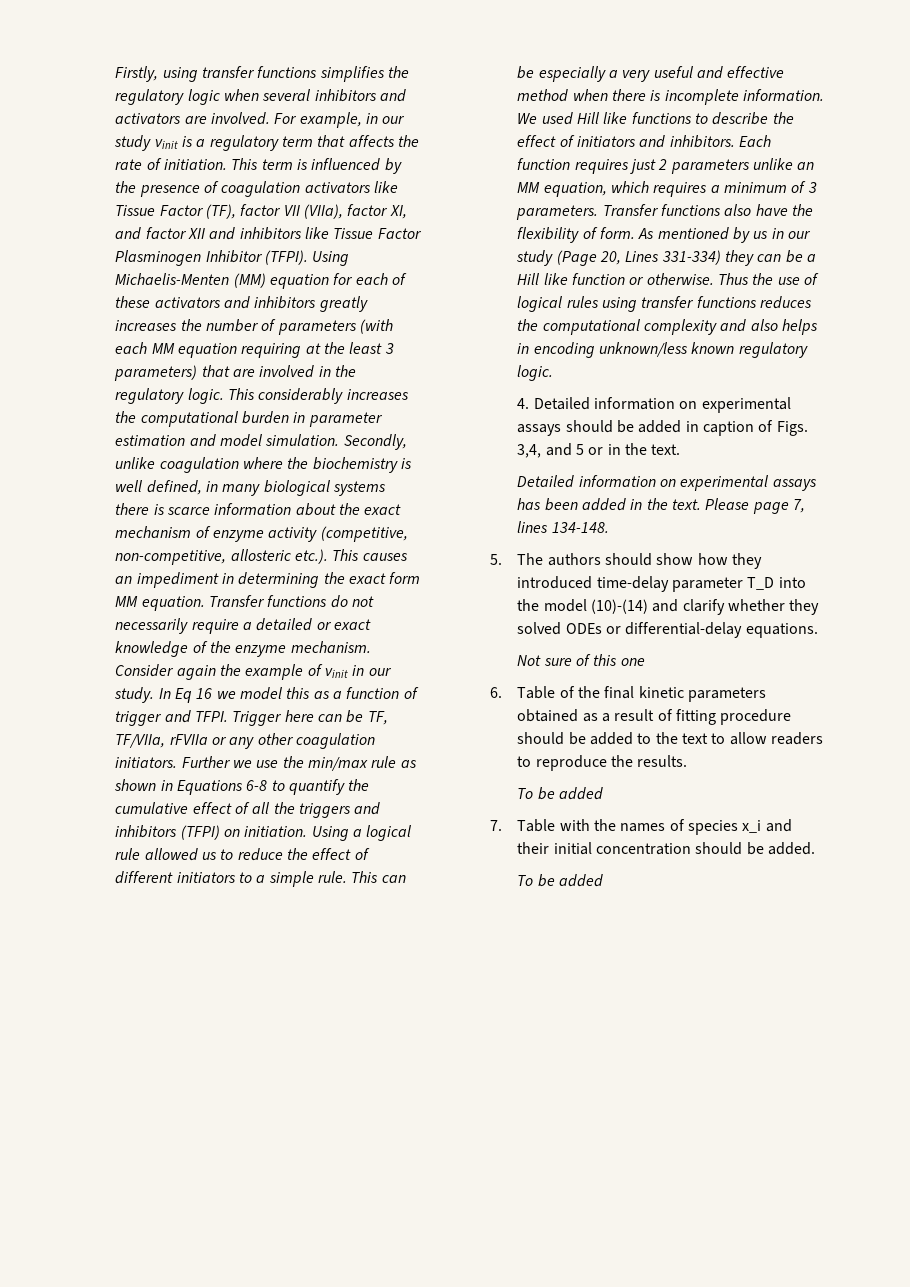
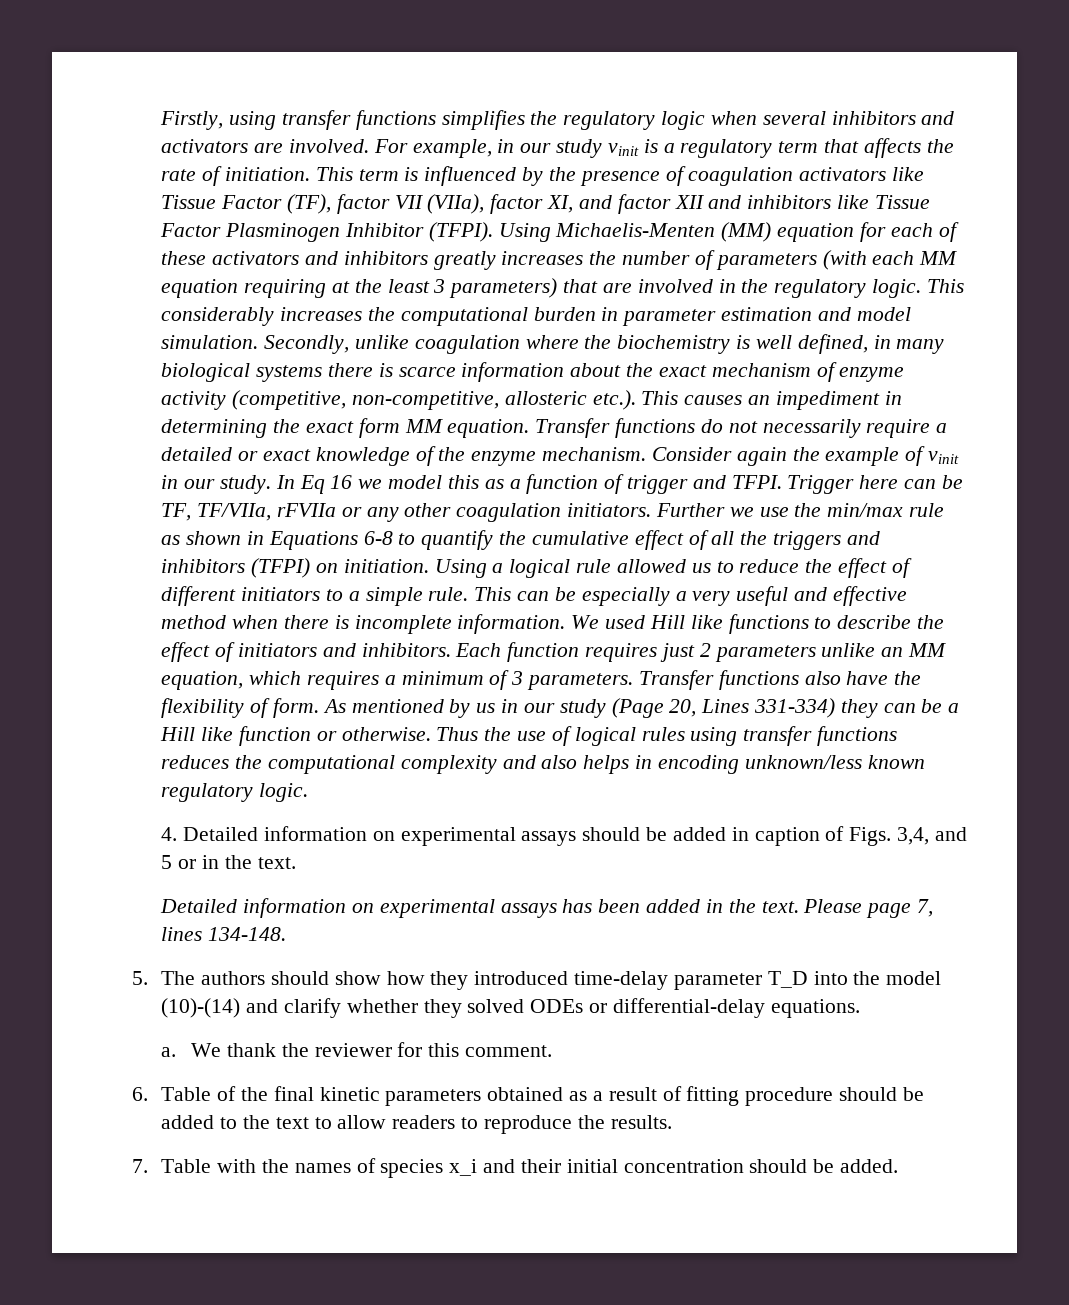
[517,654,645,666] Not sure of this one -> [161,1042,553,1057] a. We thank the reviewer for this comment.
[517,787,603,800] // To be added -> (672, 1122) none
[517,874,603,887] // To be added -> (898, 1166) none

